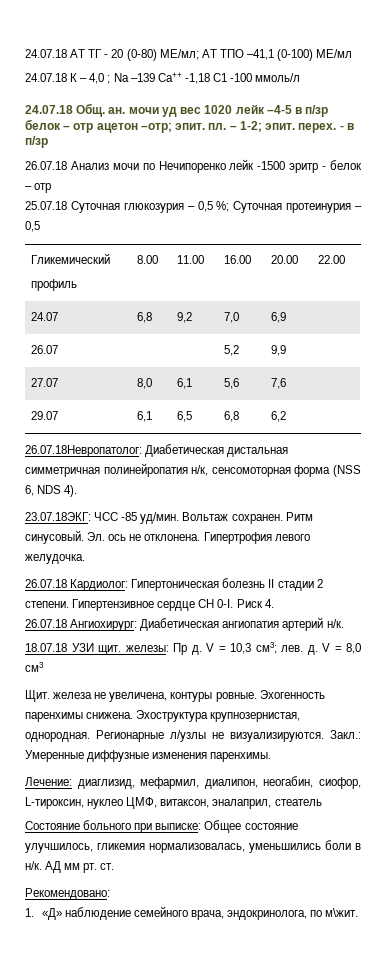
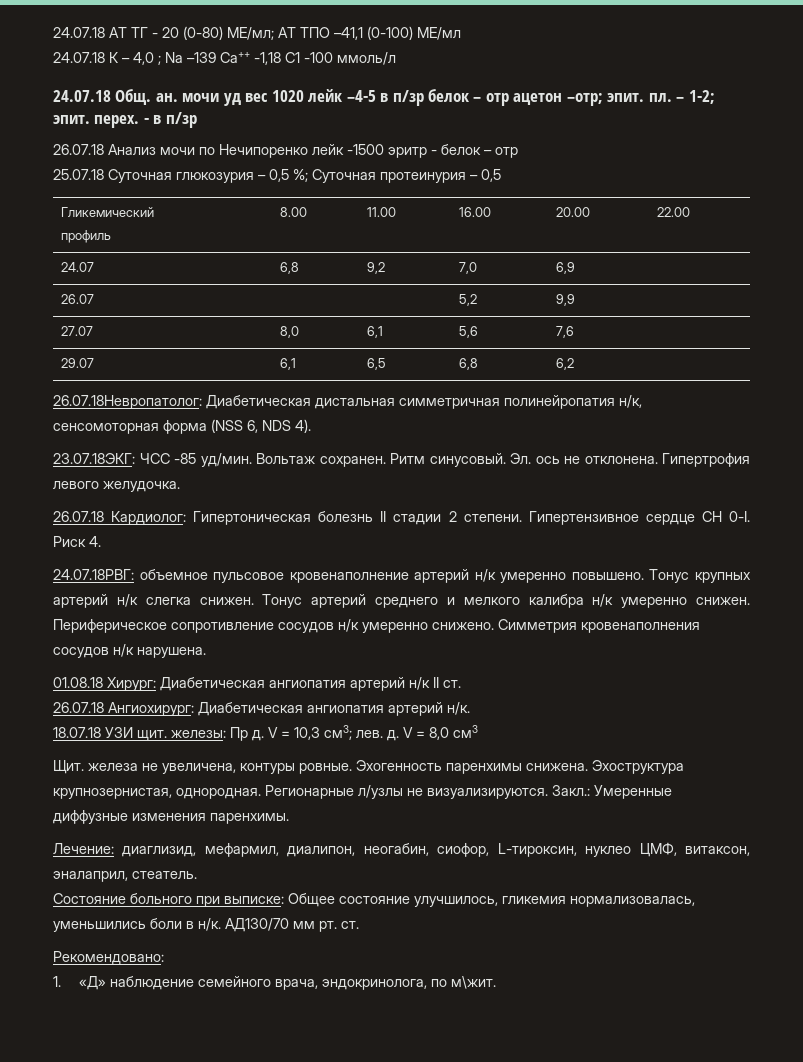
(274, 603) none -> [53,569,751,583] [53,594,751,608] [53,619,700,633] [53,644,206,658] [53,677,461,691] // 24.07.18РВГ: объемное пульсовое кровенаполнение артерий н/к умеренно повышено. Тонус крупных артерий н/к слегка снижен. Тонус артерий среднего и мелкого калибра н/к умеренно снижен. Периферическое сопротивление сосудов н/к умеренно снижено. Симметрия кровенаполнения сосудов н/к нарушена. // 01.08.18 Хирург: Диабетическая ангиопатия артерий н/к II ст.
[274,799,322,806] стеатель -> [132,871,197,879] стеатель.
[45,861,62,873] АД -> [225,918,289,932] АД130/70

